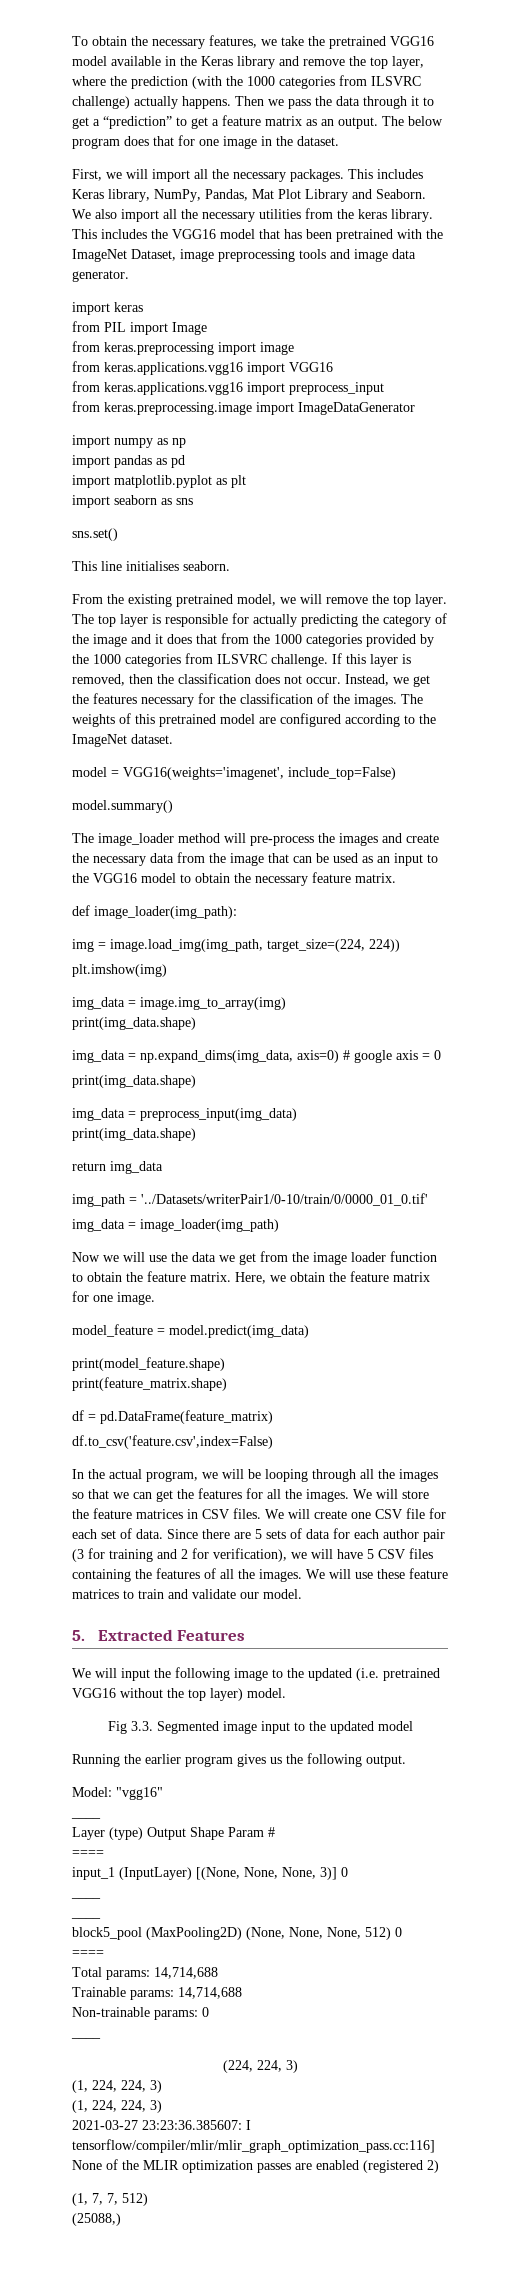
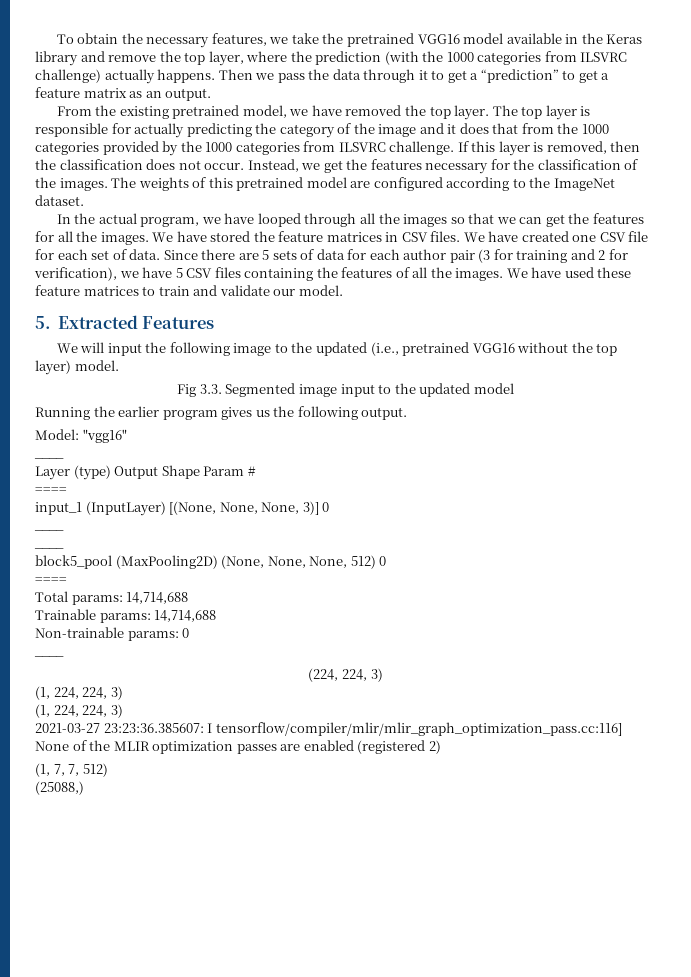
[382,116,443,126] [72,135,339,149] [72,169,423,182] [72,189,426,202] [72,208,433,222] [72,229,443,242] [72,249,416,262] [72,270,129,282] [72,302,143,315] [72,321,207,335] [72,341,294,355] [72,361,333,375] [72,381,384,395] [72,401,415,415] [72,435,186,448] [72,455,185,468] [72,475,246,488] [72,495,193,508] [72,528,118,541] [72,561,230,571] The below program does that for one image in the dataset. // First, we will import all the necessary packages. This includes Keras library, NumPy, Pandas, Mat Plot Library and Seaborn. We also import all the necessary utilities from the keras library. This includes the VGG16 model that has been pretrained with the ImageNet Dataset, image preprocessing tools and image data generator. // import keras // from PIL import Image // from keras.preprocessing import image // from keras.applications.vgg16 import VGG16 // from keras.applications.vgg16 import preprocess_input // from keras.preprocessing.image import ImageDataGenerator // import numpy as np // import pandas as pd // import matplotlib.pyplot as plt // import seaborn as sns // sns.set() // This line initialises seaborn. -> (212, 94) none
[300,594,368,604] will remove -> [311,105,402,116] have removed
[72,767,396,780] [72,800,173,813] [72,833,439,846] [72,852,438,866] [72,872,396,886] [72,905,237,919] [72,939,400,952] [72,964,167,977] [72,997,286,1010] [72,1017,196,1030] [72,1050,441,1063] [72,1075,196,1088] [72,1108,297,1121] [72,1128,196,1141] [72,1161,163,1174] [72,1193,428,1207] [72,1219,279,1232] [72,1251,437,1265] [72,1271,430,1284] [72,1291,155,1305] [72,1324,309,1338] [72,1357,225,1371] [72,1377,227,1391] [72,1410,273,1424] [72,1435,273,1449] // model = VGG16(weights='imagenet', include_top=False) // model.summary() // The image_loader method will pre-process the images and create the necessary data from the image that can be used as an input to the VGG16 model to obtain the necessary feature matrix. // def image_loader(img_path): // img = image.load_img(img_path, target_size=(224, 224)) // plt.imshow(img) // img_data = image.img_to_array(img) // print(img_data.shape) // img_data = np.expand_dims(img_data, axis=0) # google axis = 0 // print(img_data.shape) // img_data = preprocess_input(img_data) // print(img_data.shape) // return img_data // img_path = '../Datasets/writerPair1/0-10/train/0/0000_01_0.tif' // img_data = image_loader(img_path) // Now we will use the data we get from the image loader function to obtain the feature matrix. Here, we obtain the feature matrix for one image. // model_feature = model.predict(img_data) // print(model_feature.shape) // print(feature_matrix.shape) // df = pd.DataFrame(feature_matrix) // df.to_csv('feature.csv',index=False) -> (84, 200) none
[222,1469,308,1482] will be looping -> [224,213,301,227] have looped
[376,1489,429,1499] will store -> [176,231,251,242] have stored
[288,1509,347,1519] will create -> [488,231,569,242] have created
[311,1549,333,1559] will -> (139, 274) none
[329,1569,373,1579] will use -> [531,267,594,278] have used
[356,1668,379,1681] (i.e. -> [370,342,399,356] (i.e.,

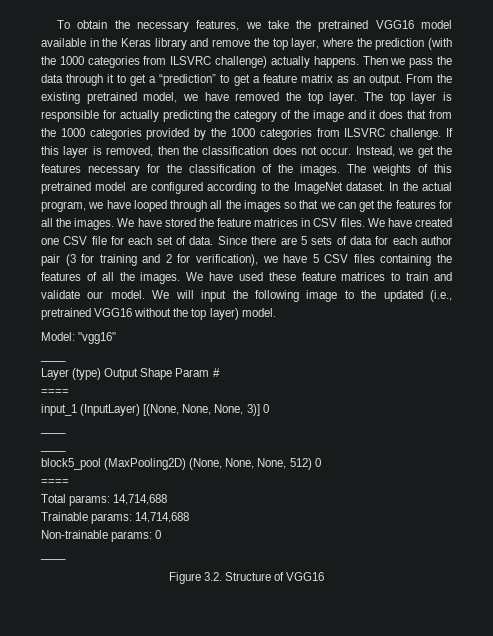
(212, 94) // -> (402, 80) none
(84, 200) // -> (385, 186) none
[35,315,214,329] // 5. Extracted Features // -> (145, 294) none
[177,383,514,397] [35,406,408,420] // Fig 3.3. Segmented image input to the updated model // Running the earlier program gives us the following output. -> (276, 312) none
[308,668,383,682] [35,686,123,700] [35,704,123,718] [35,722,622,736] [35,740,441,754] [35,763,108,777] [35,781,84,795] (224, 224, 3) // (1, 224, 224, 3) // (1, 224, 224, 3) // 2021-03-27 23:23:36.385607: I tensorflow/compiler/mlir/mlir_graph_optimization_pass.cc:116] None of the MLIR optimization passes are enabled (registered 2) // (1, 7, 7, 512) // (25088,) -> [168,572,325,584] Figure 3.2. Structure of VGG16

